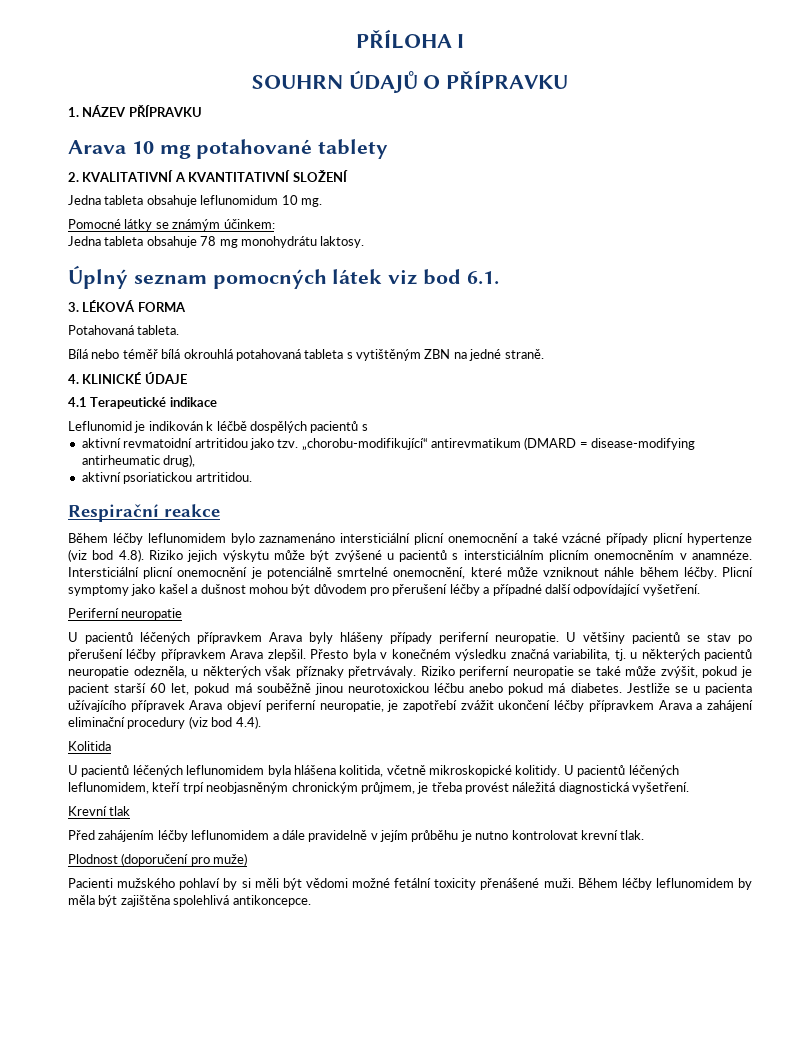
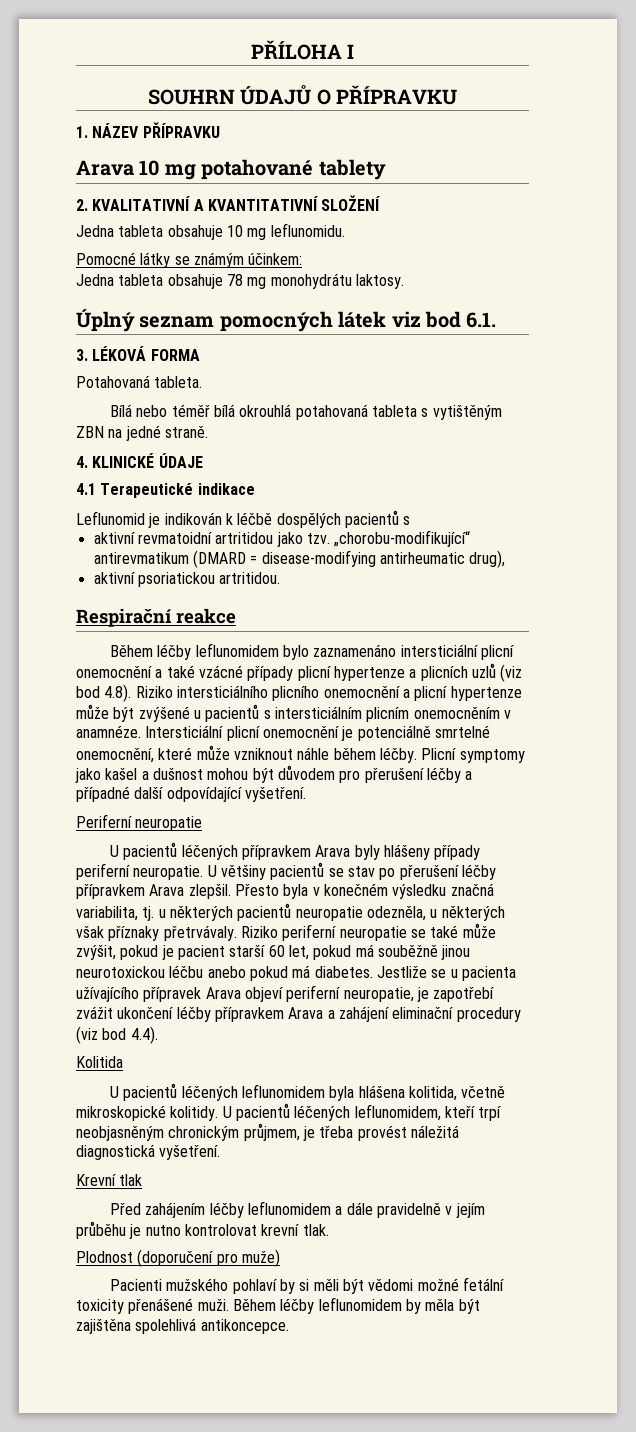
[200,195,322,207] leflunomidum 10 mg. -> [226,223,345,240] 10 mg leflunomidu.
(752, 539) none -> [409,663,496,681] a plicních uzlů
[187,550,269,562] jejich výskytu -> [176,685,522,701] intersticiálního plicního onemocnění a plicní hypertenze

